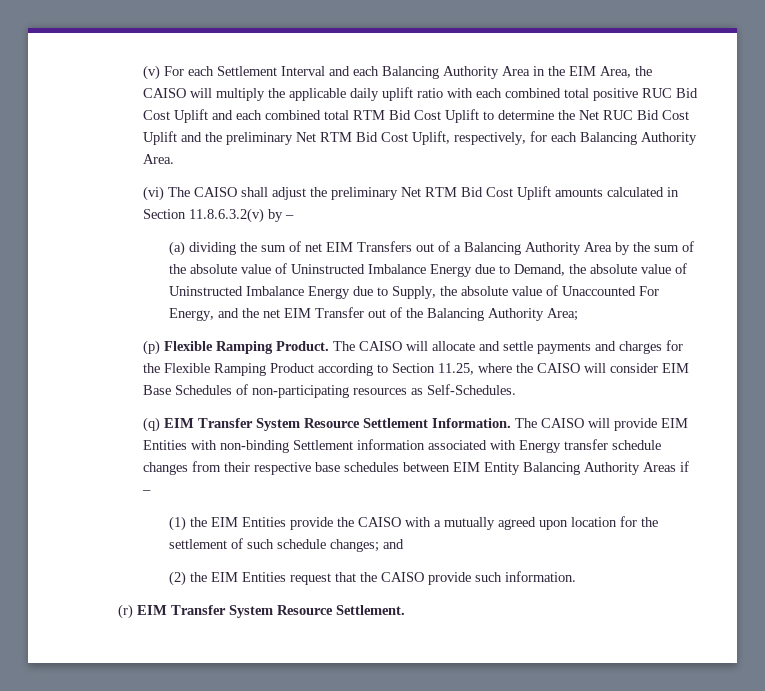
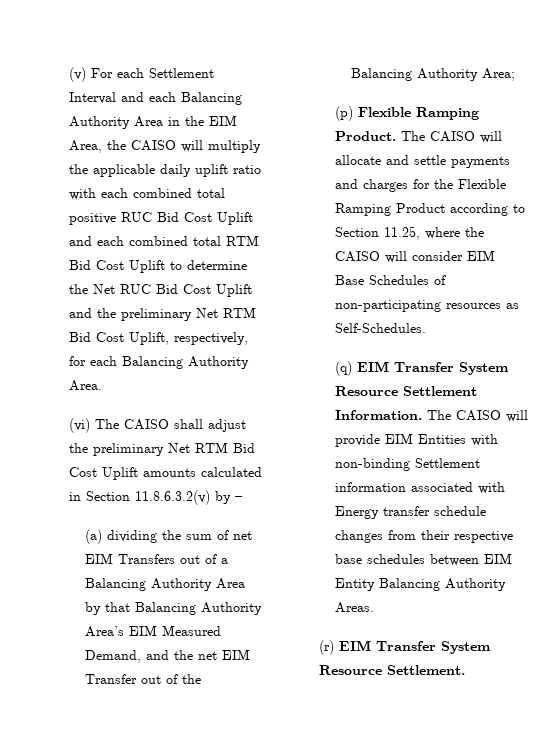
[632,241,694,252] [168,263,687,277] [168,285,659,299] [168,308,214,321] the sum of the absolute value of Uninstructed Imbalance Energy due to Demand, the absolute value of Uninstructed Imbalance Energy due to Supply, the absolute value of Unaccounted For Energy, -> [104,602,262,615] [84,625,221,637] [84,650,141,663] that Balancing Authority Area’s EIM Measured Demand,
[643,461,690,472] [142,490,152,494] [168,516,658,531] [168,538,404,552] [168,571,576,586] Areas if – // (1) the EIM Entities provide the CAISO with a mutually agreed upon location for the settlement of such schedule changes; and // (2) the EIM Entities request that the CAISO provide such information. -> [334,602,374,613] Areas.

